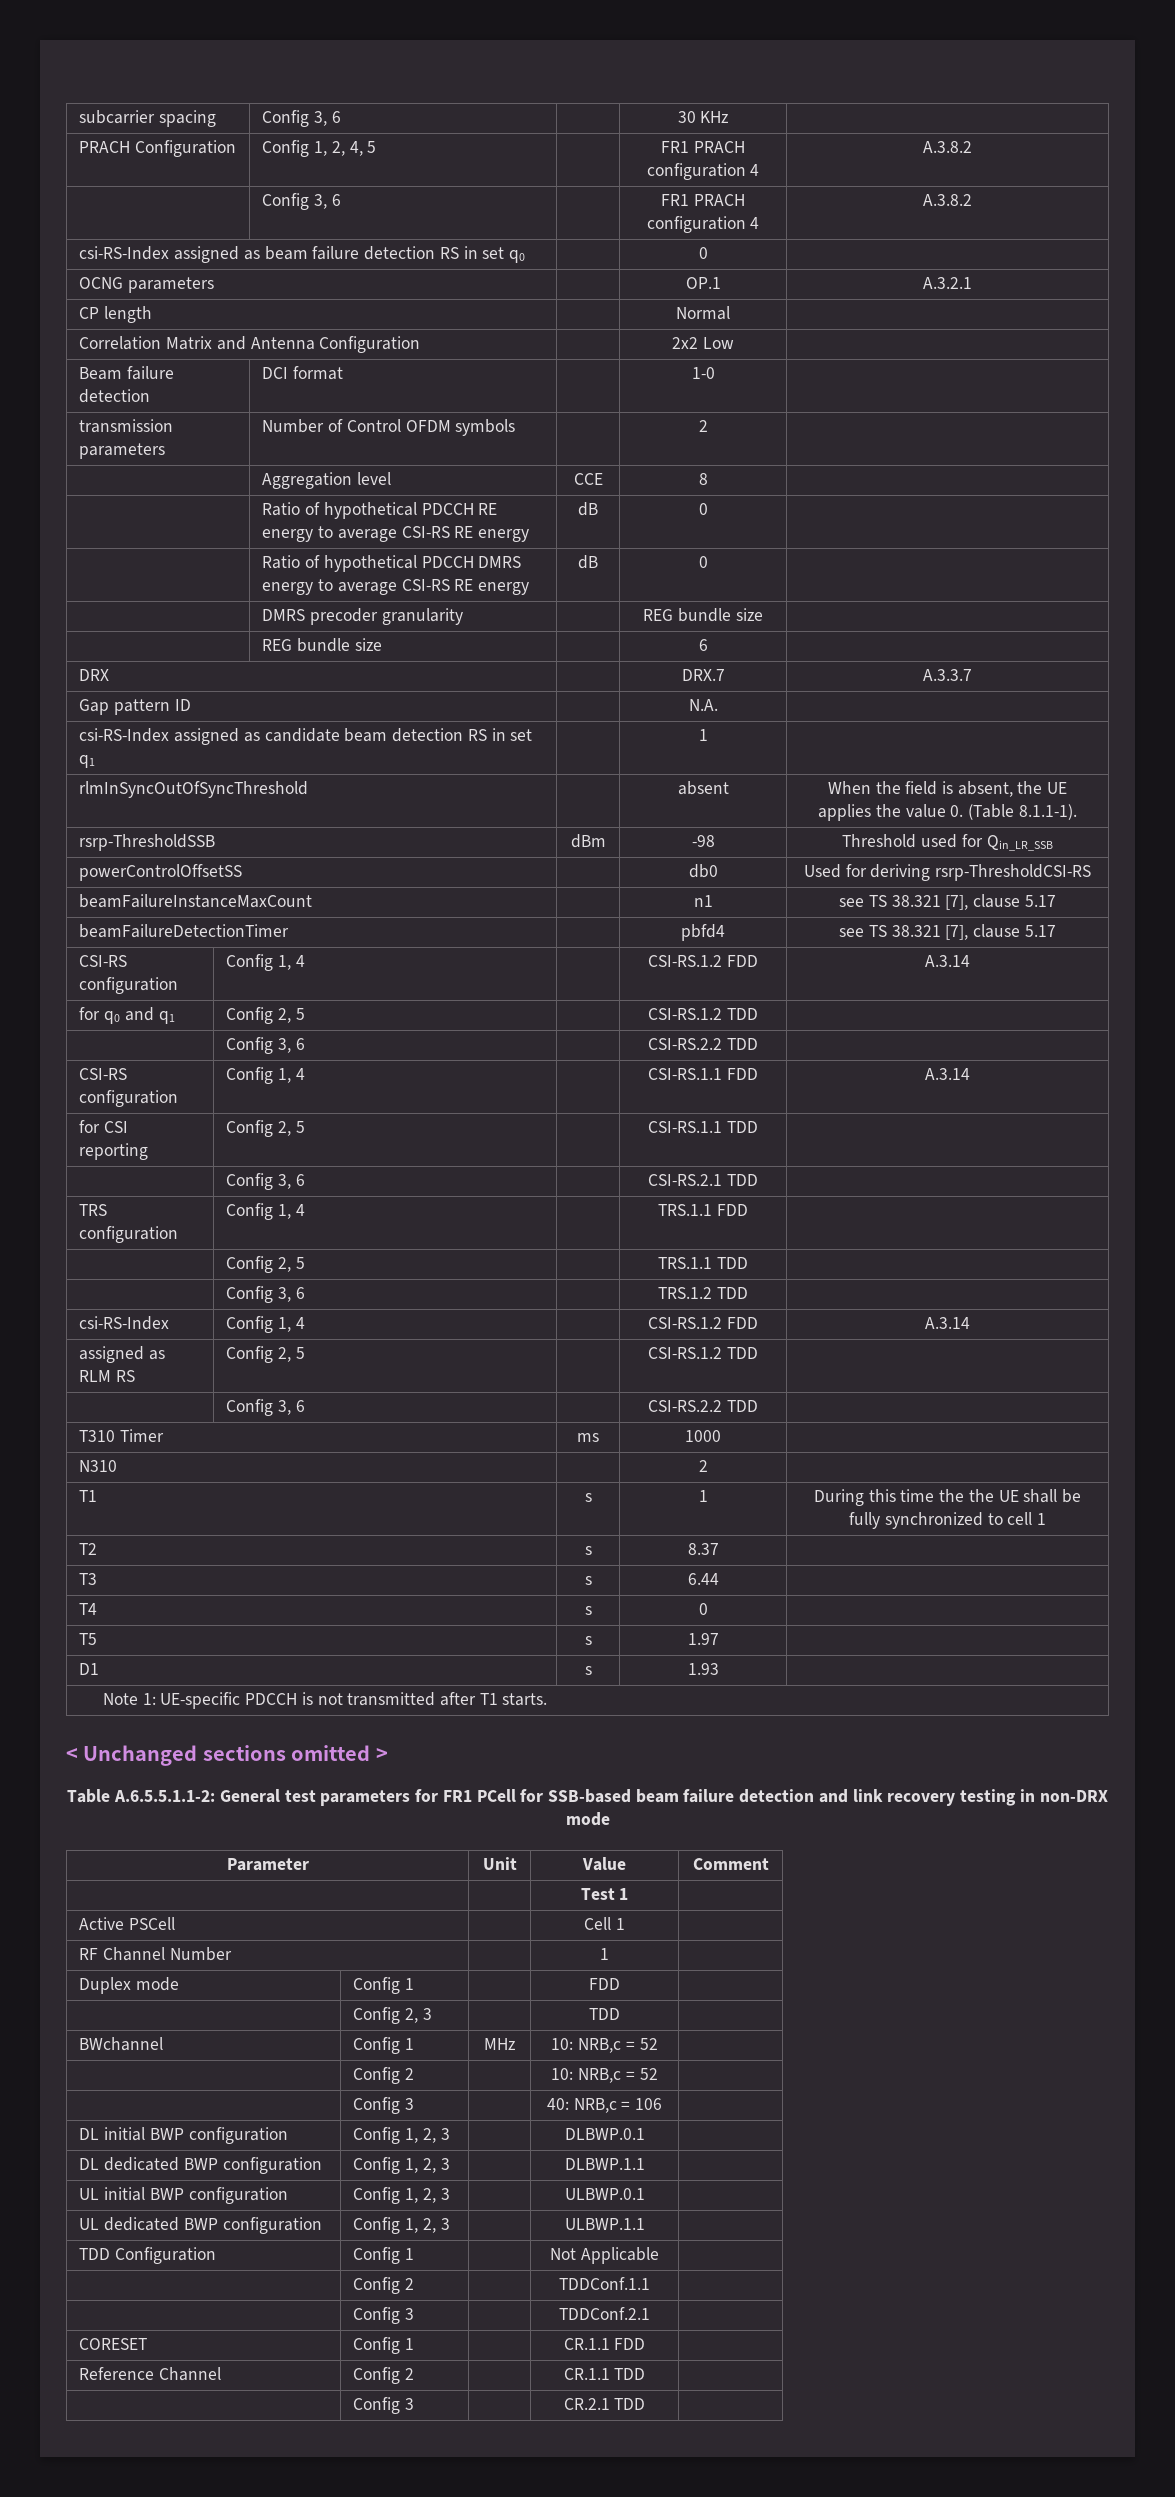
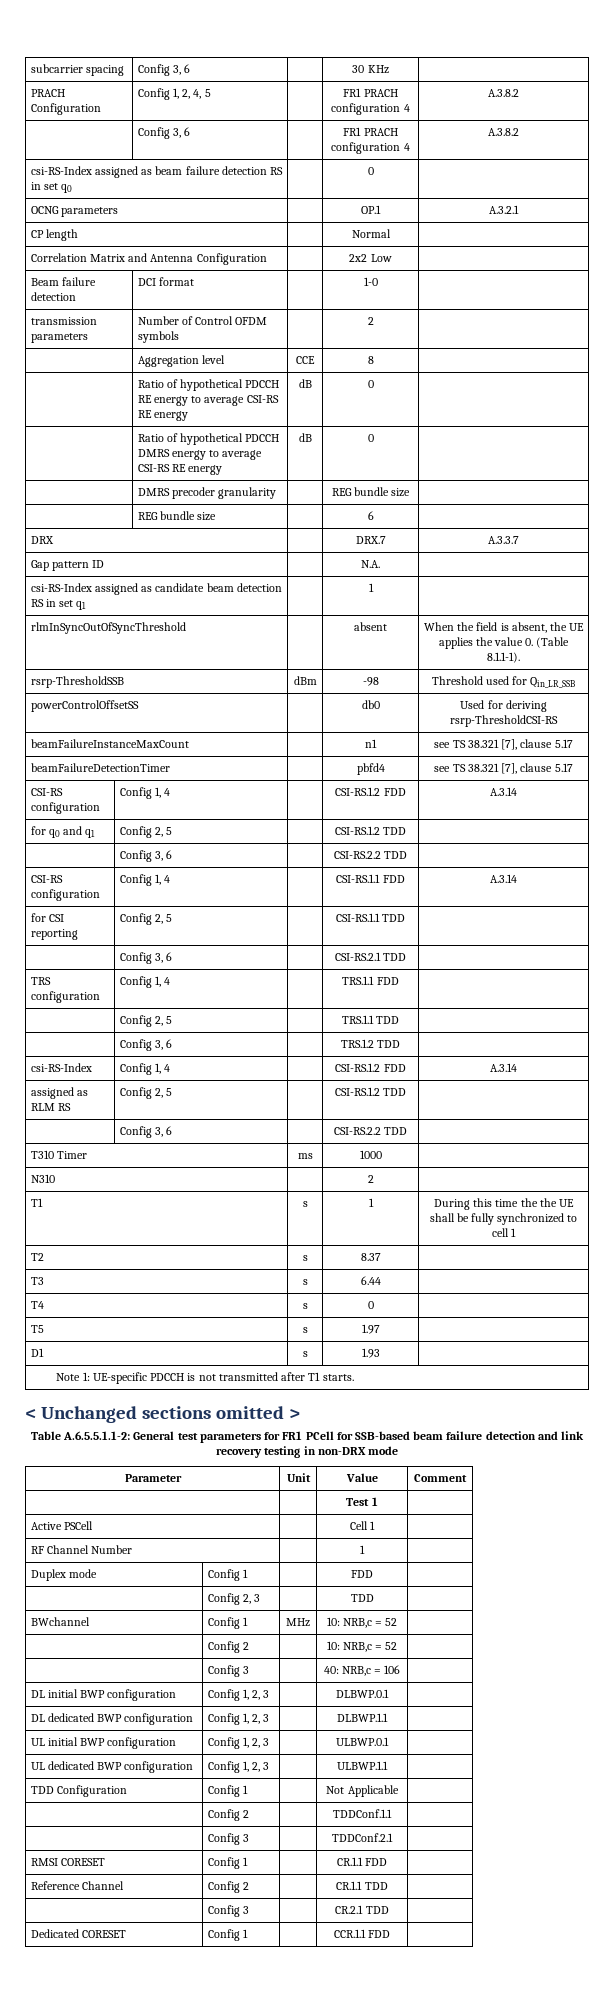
(650, 2313) none -> [30,1858,58,1866] RMSI
(646, 2404) none -> [30,1929,126,1938] [207,1929,248,1941] [333,1929,391,1938] // Dedicated CORESET | Config 1 | | CCR.1.1 FDD |

